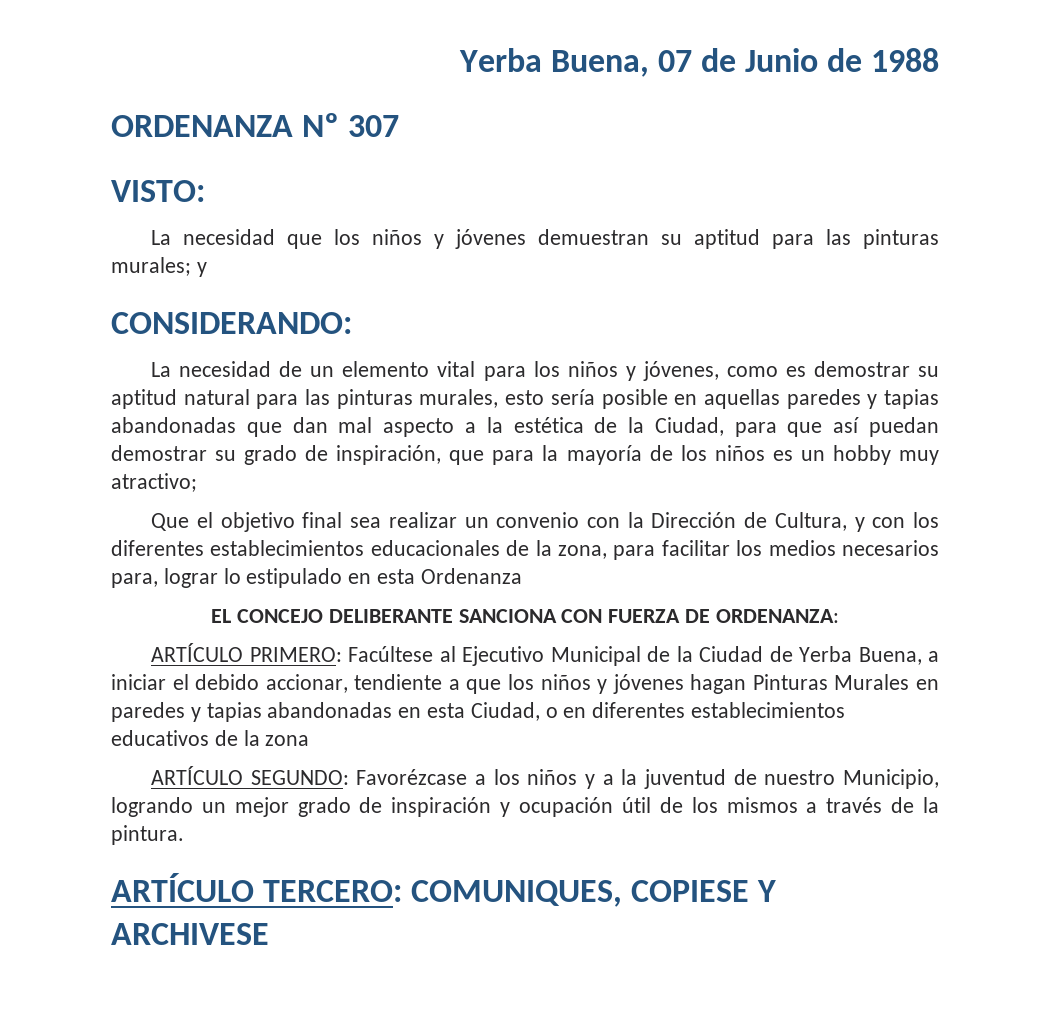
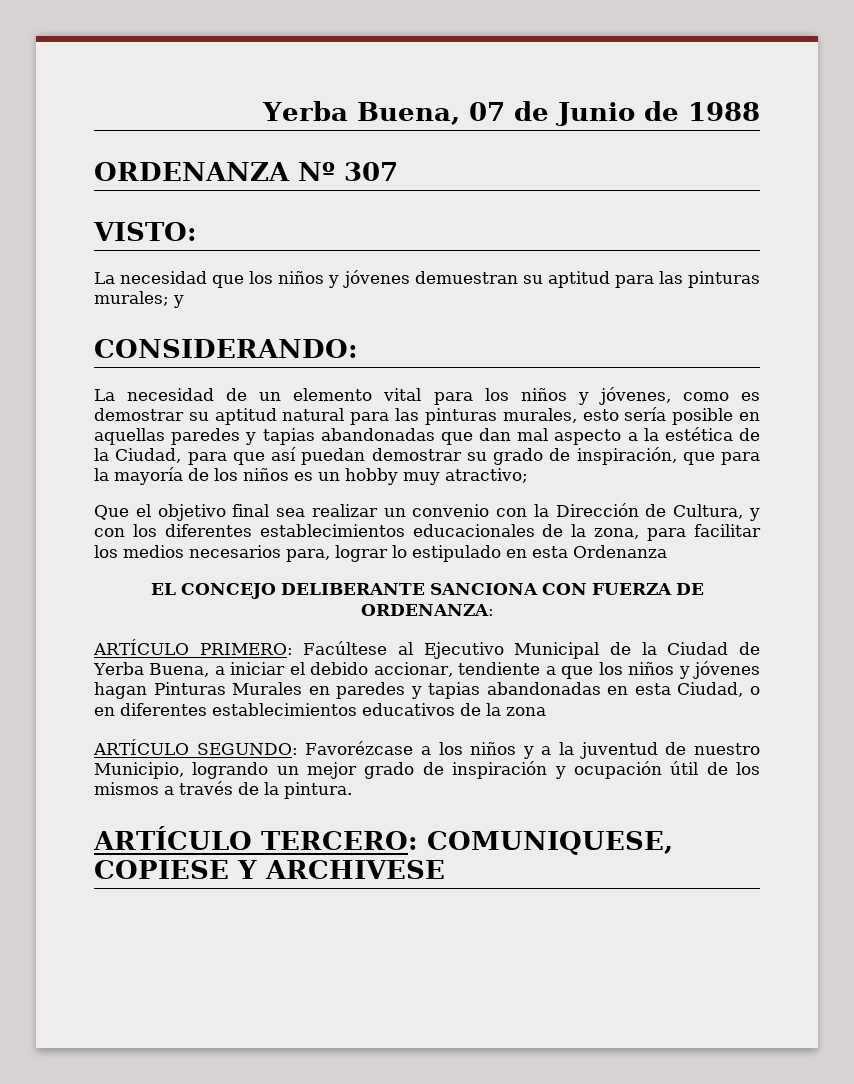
[411,880,623,907] COMUNIQUES, -> [427,831,673,855] COMUNIQUESE,

